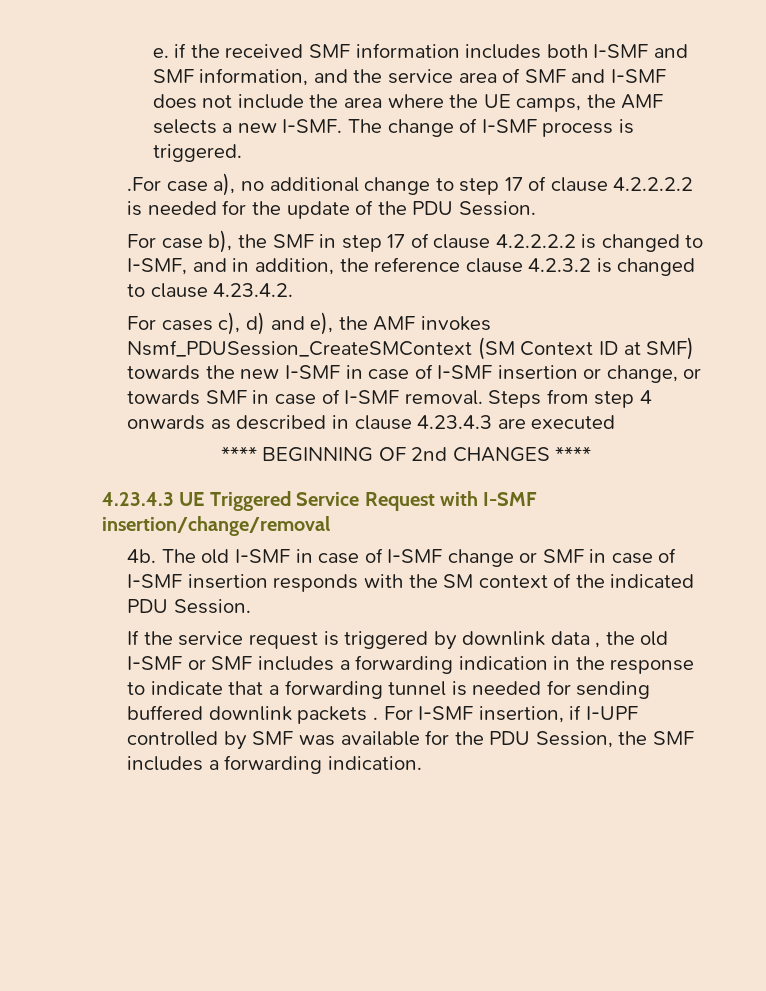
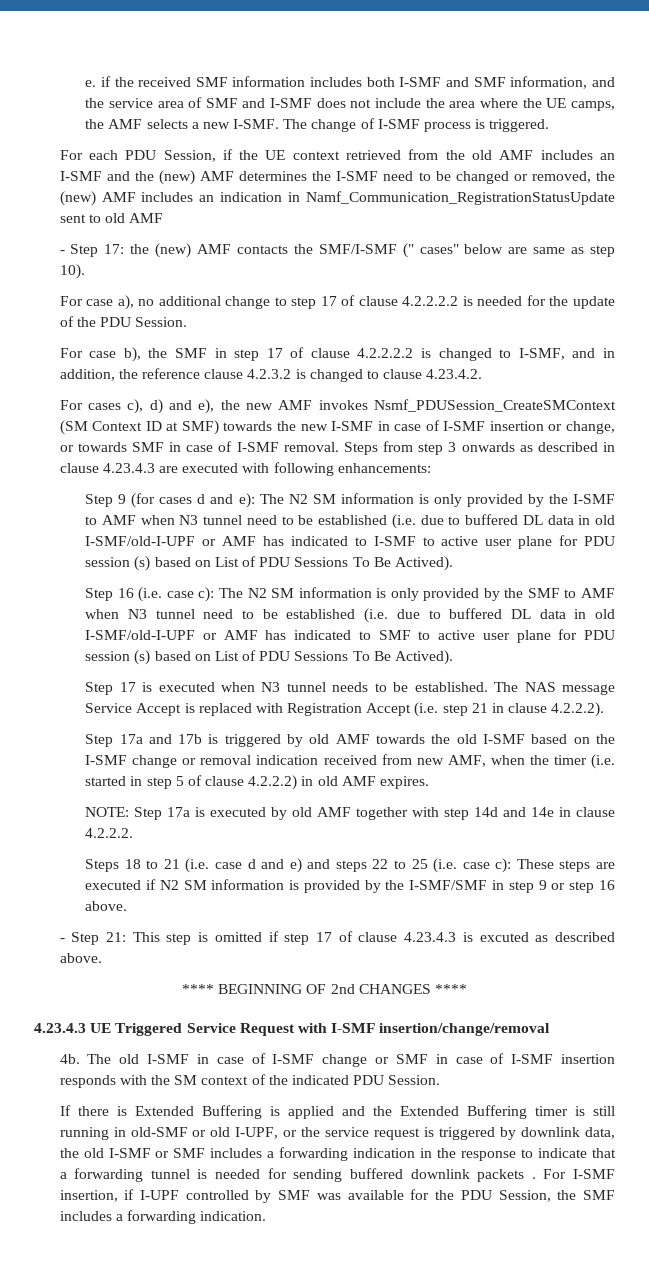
[127,177,162,191] .For -> [59,149,615,162] [59,170,615,185] [59,191,615,206] [59,213,164,223] [59,243,616,258] [59,264,85,279] [59,296,83,306] For each PDU Session, if the UE context retrieved from the old AMF includes an I-SMF and the (new) AMF determines the I-SMF need to be changed or removed, the (new) AMF includes an indication in Namf_Communication_RegistrationStatusUpdate sent to old AMF // - Step 17: the (new) AMF contacts the SMF/I-SMF (" cases" below are same as step 10). // For
(368, 323) none -> [245,403,273,410] new
[639,390,652,404] 4 -> [448,442,457,452] 3
(616, 422) none -> [242,462,431,476] [85,493,615,508] [85,514,615,529] [85,535,615,549] [85,556,454,571] [85,587,615,602] [85,608,615,623] [85,629,615,643] [85,650,454,665] [85,682,615,695] [85,702,605,717] [85,734,615,747] [85,754,615,769] [85,775,430,790] [85,807,615,820] [85,828,134,838] [85,858,615,873] [85,879,615,893] [85,901,128,911] [59,931,615,945] [59,953,102,963] with following enhancements: // Step 9 (for cases d and e): The N2 SM information is only provided by the I-SMF to AMF when N3 tunnel need to be established (i.e. due to buffered DL data in old I-SMF/old-I-UPF or AMF has indicated to I-SMF to active user plane for PDU session (s) based on List of PDU Sessions To Be Actived). // Step 16 (i.e. case c): The N2 SM information is only provided by the SMF to AMF when N3 tunnel need to be established (i.e. due to buffered DL data in old I-SMF/old-I-UPF or AMF has indicated to SMF to active user plane for PDU session (s) based on List of PDU Sessions To Be Actived). // Step 17 is executed when N3 tunnel needs to be established. The NAS message Service Accept is replaced with Registration Accept (i.e. step 21 in clause 4.2.2.2). // Step 17a and 17b is triggered by old AMF towards the old I-SMF based on the I-SMF change or removal indication received from new AMF, when the timer (i.e. started in step 5 of clause 4.2.2.2) in old AMF expires. // NOTE: Step 17a is executed by old AMF together with step 14d and 14e in clause 4.2.2.2. // Steps 18 to 21 (i.e. case d and e) and steps 22 to 25 (i.e. case c): These steps are executed if N2 SM information is provided by the I-SMF/SMF in step 9 or step 16 above. // - Step 21: This step is omitted if step 17 of clause 4.23.4.3 is excuted as described above.
(140, 637) none -> [77,1105,615,1119] [59,1127,298,1140] there is Extended Buffering is applied and the Extended Buffering timer is still running in old-SMF or old I-UPF, or
[550,631,601,648] data , -> [585,1127,616,1139] data,

